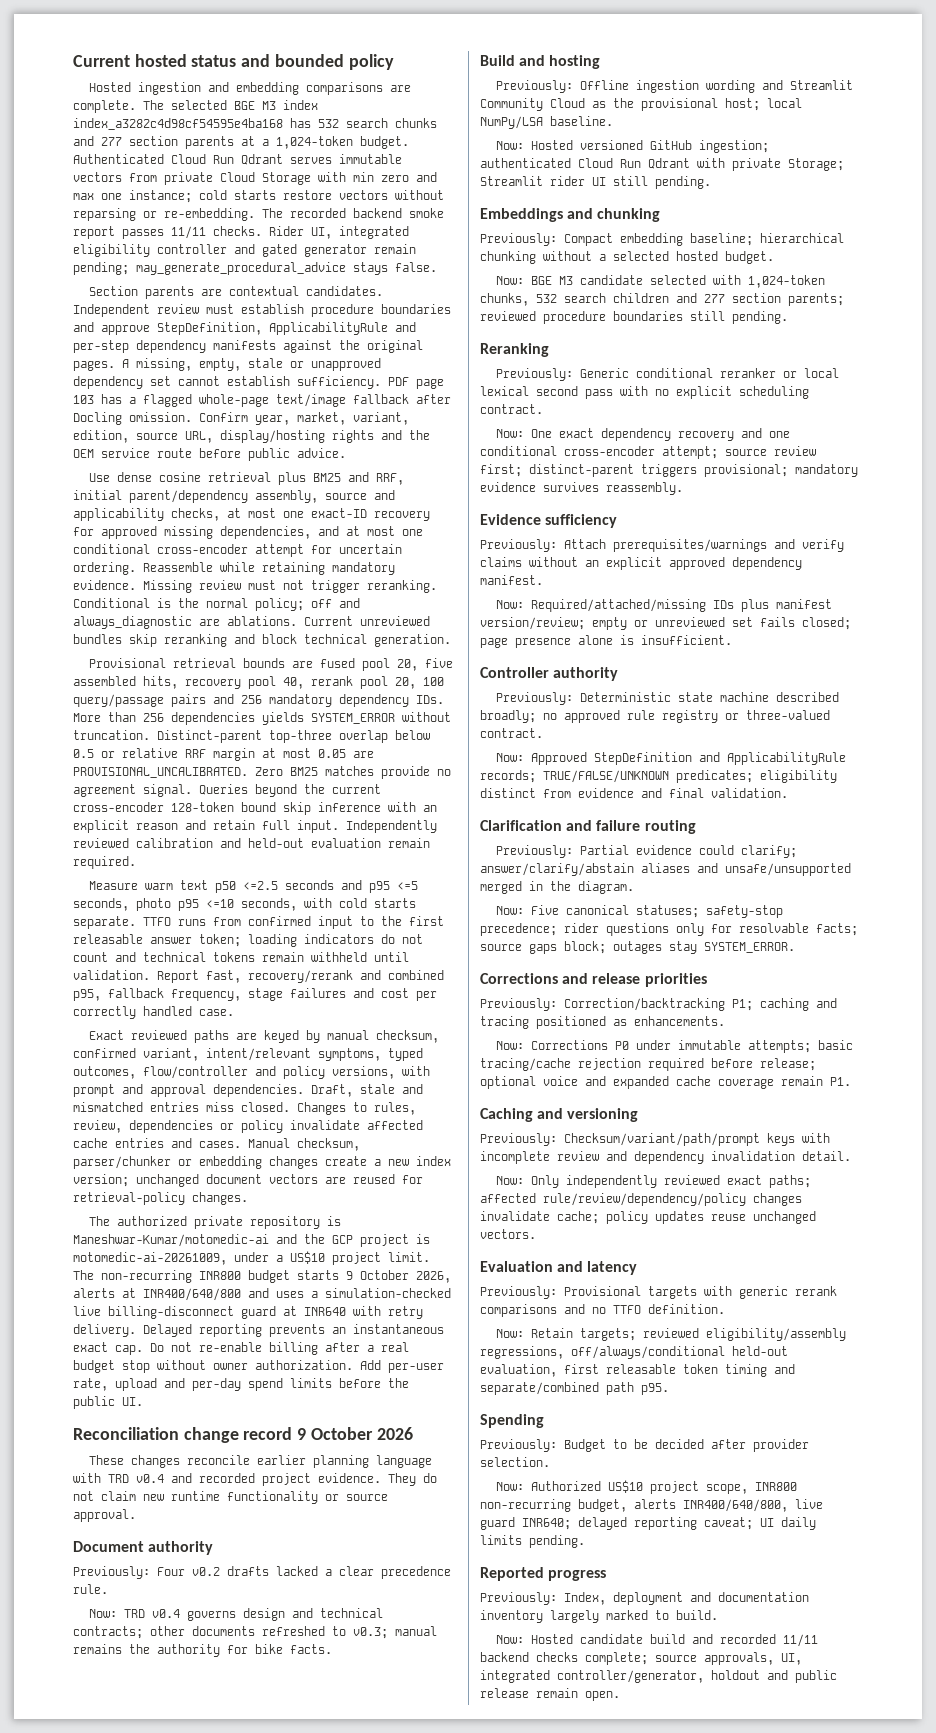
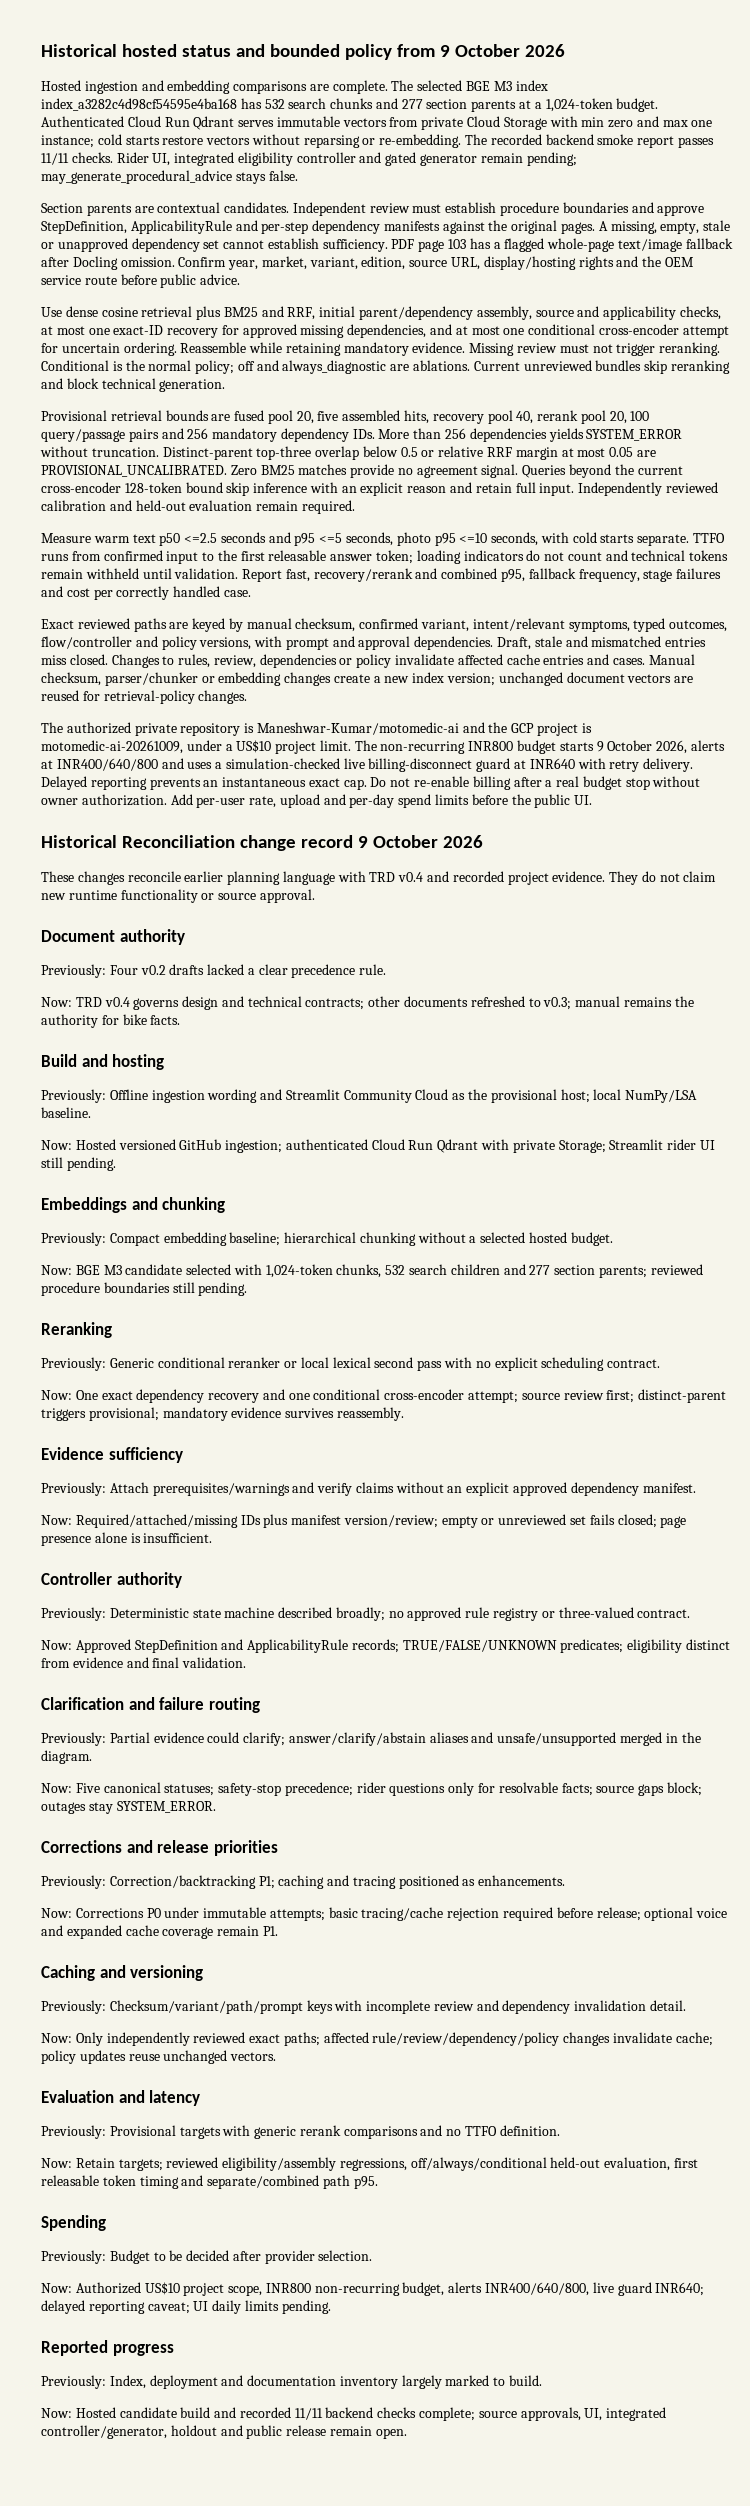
[73,55,130,67] Current -> [41,44,117,57] Historical
(394, 62) none -> [396,44,565,57] from 9 October 2026
(143, 1401) none -> [41,835,117,848] Historical

